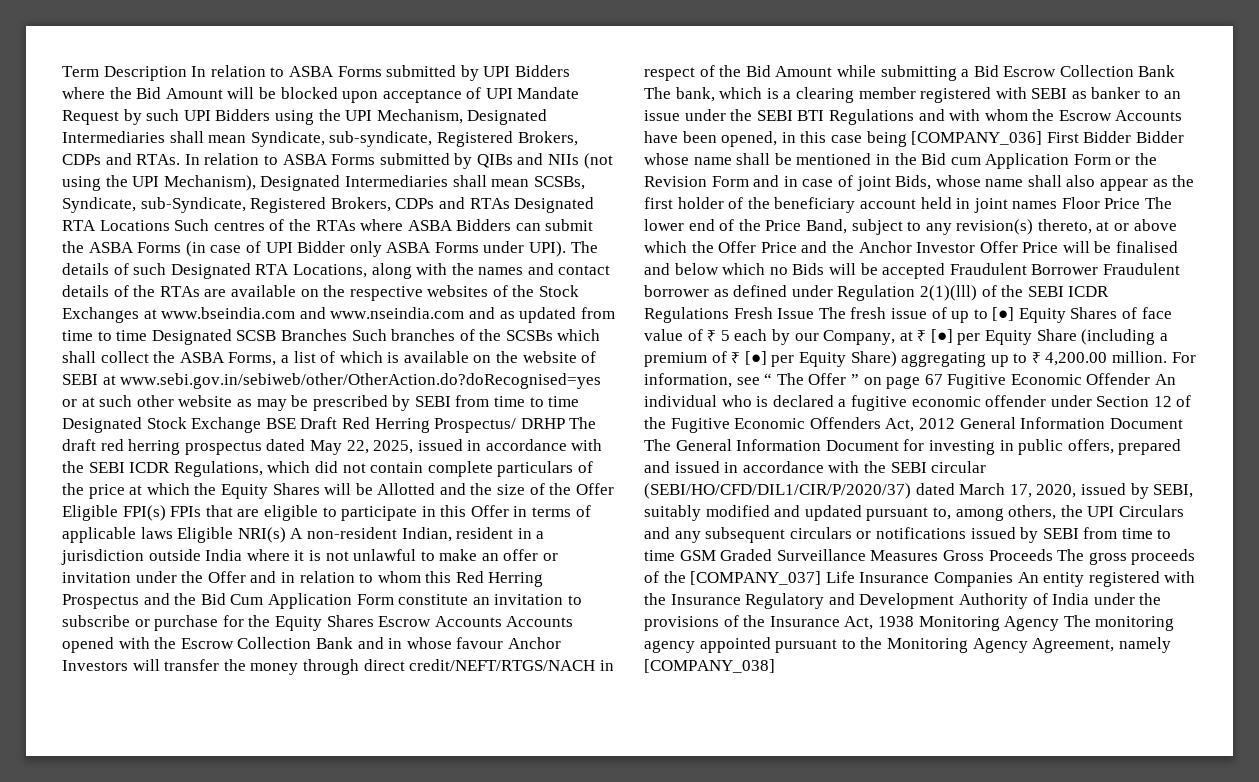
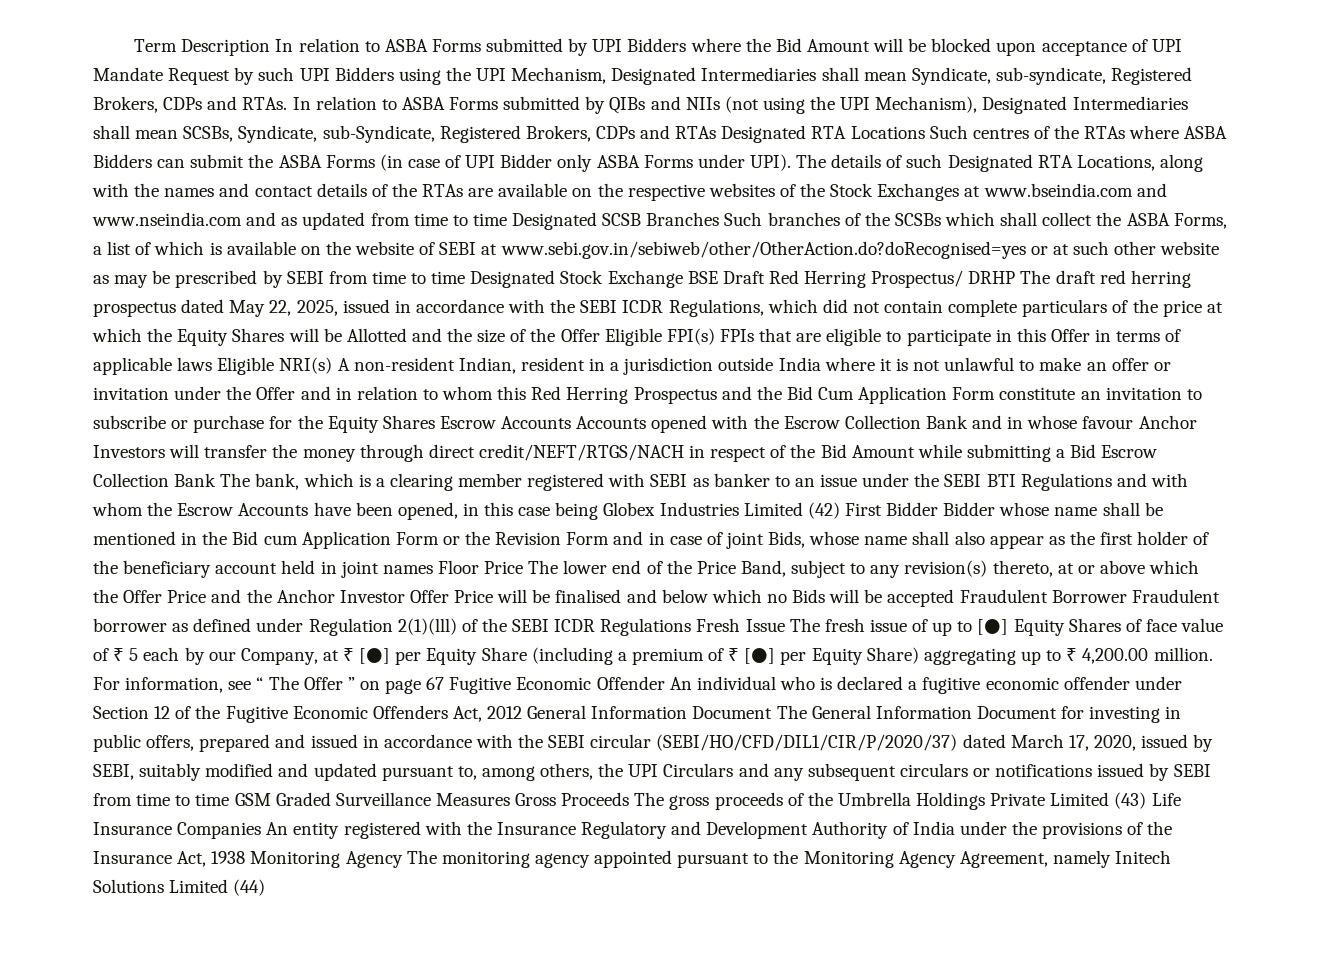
[911,131,1043,145] [COMPANY_036] -> [603,502,840,519] Globex Industries Limited (42)
[690,571,822,585] [COMPANY_037] -> [837,792,1147,810] Umbrella Holdings Private Limited (43)
[644,659,775,673] [COMPANY_038] -> [1115,850,1172,864] [93,879,266,896] Initech Solutions Limited (44)

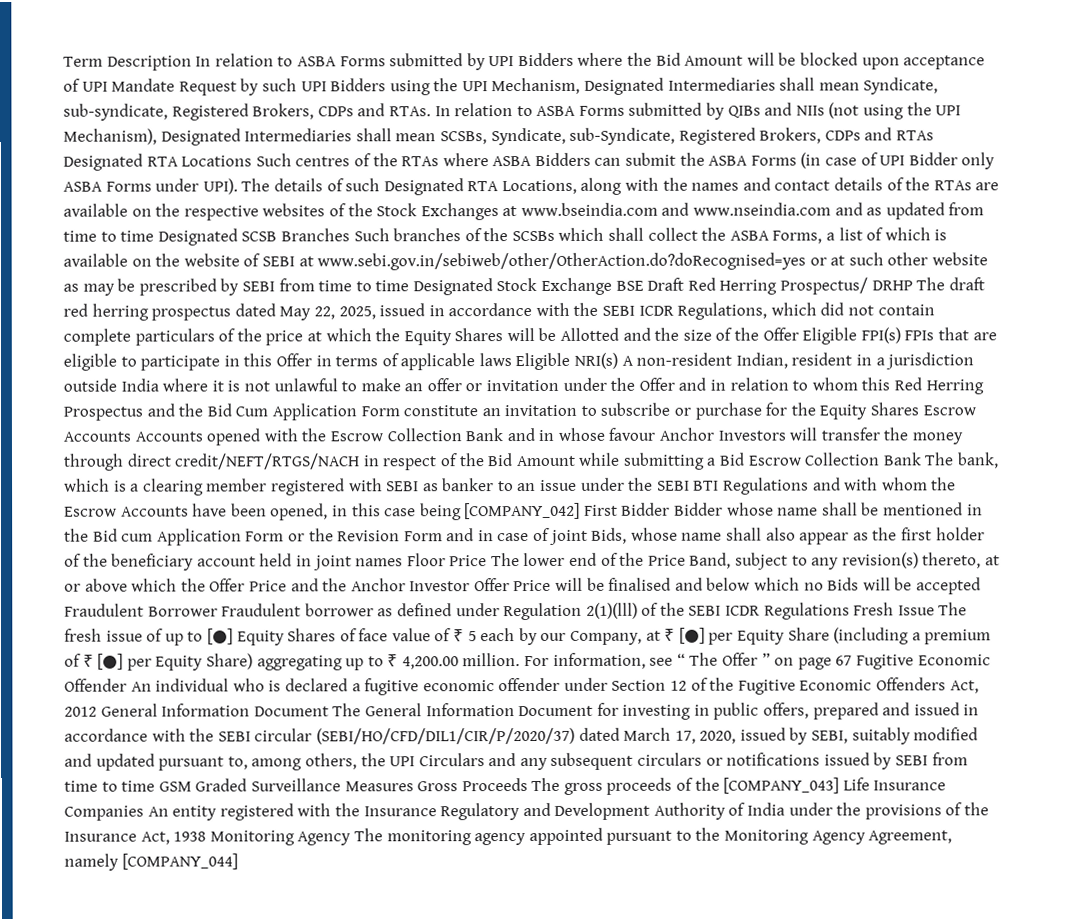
[603,502,840,519] Globex Industries Limited (42) -> [464,502,581,520] [COMPANY_042]
[837,792,1147,810] Umbrella Holdings Private Limited (43) -> [723,777,840,794] [COMPANY_043]
[1115,850,1172,864] [93,879,266,896] Initech Solutions Limited (44) -> [121,853,238,870] [COMPANY_044]

